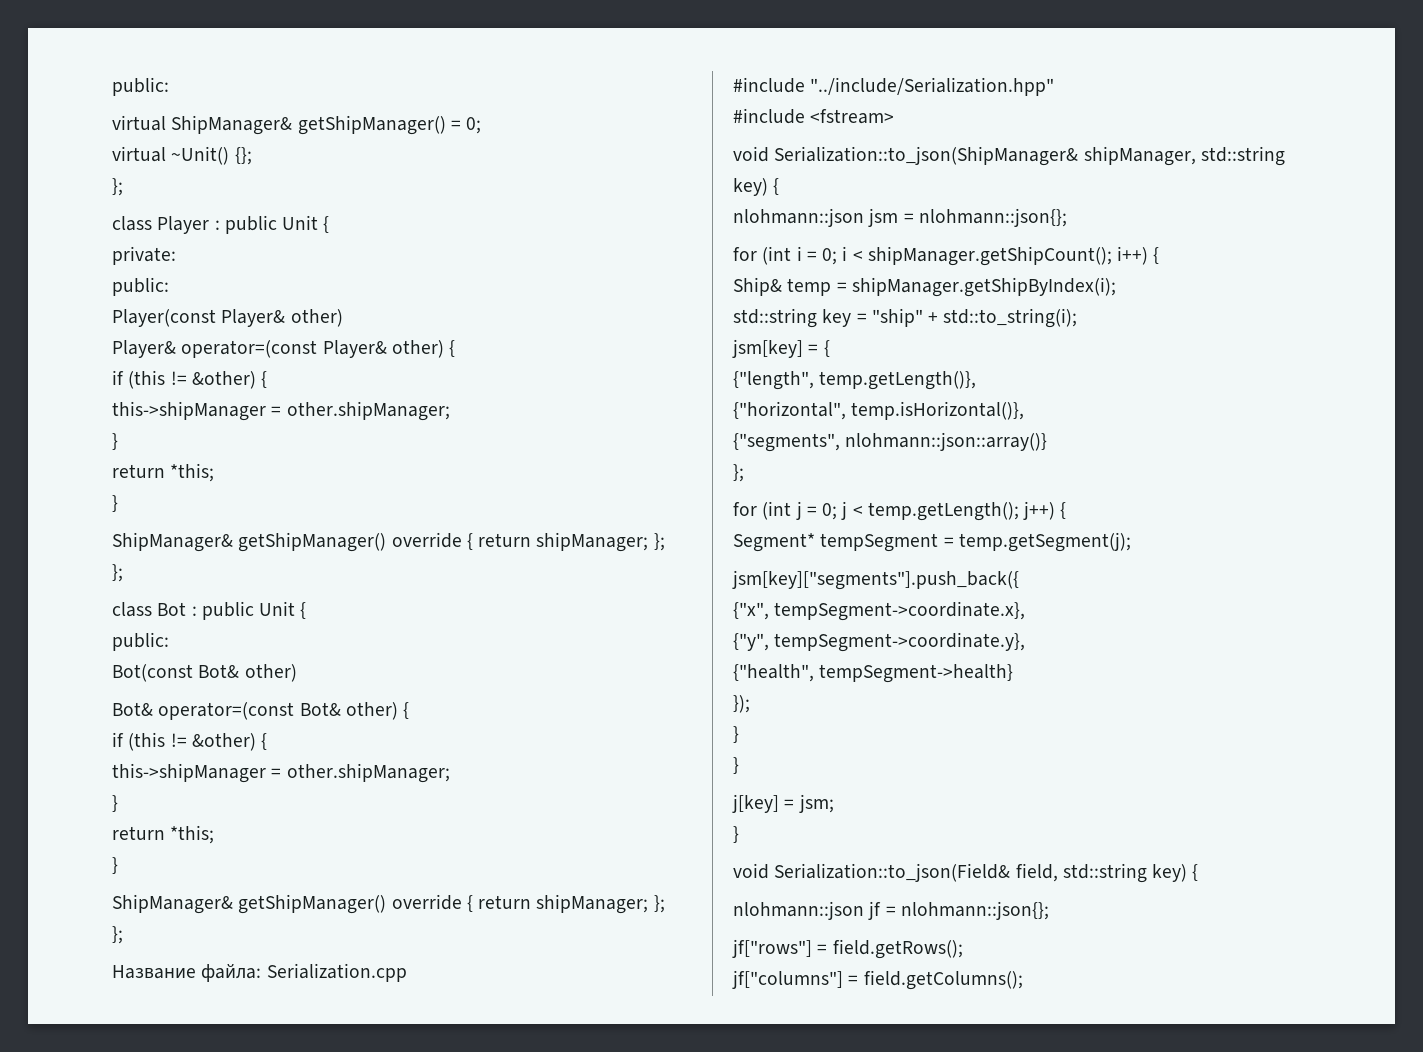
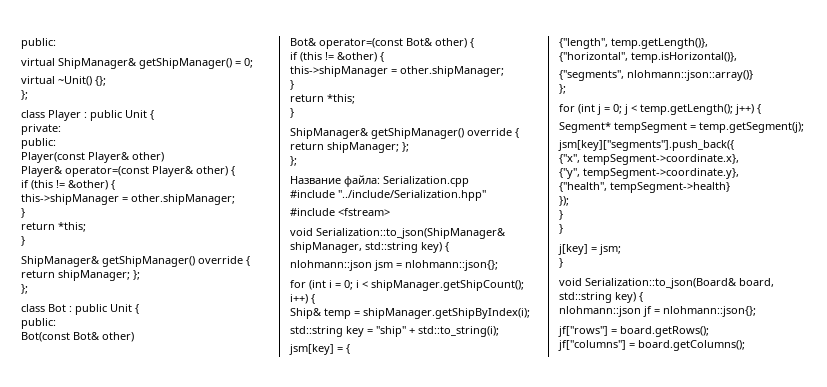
[774,863,1058,882] Serialization::to_json(Field& field, -> [585,278,774,289] Serialization::to_json(Board& board,
[832,939,963,959] field.getRows(); -> [620,326,709,337] board.getRows();
[863,970,1023,990] field.getColumns(); -> [638,340,745,351] board.getColumns();

